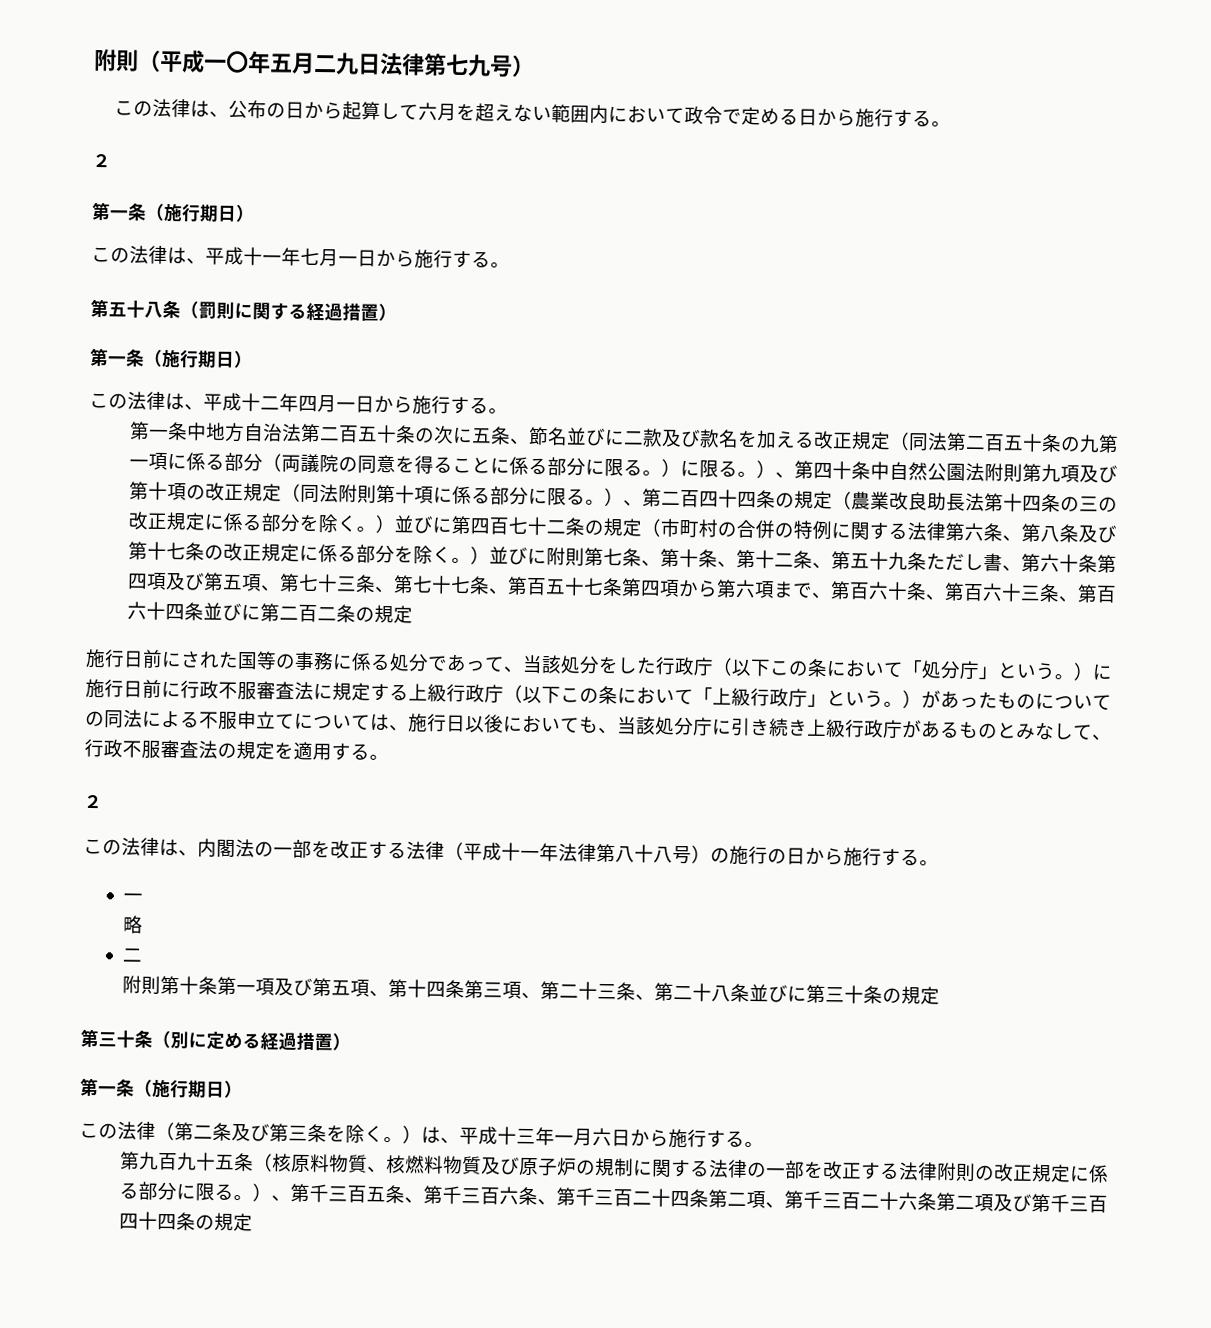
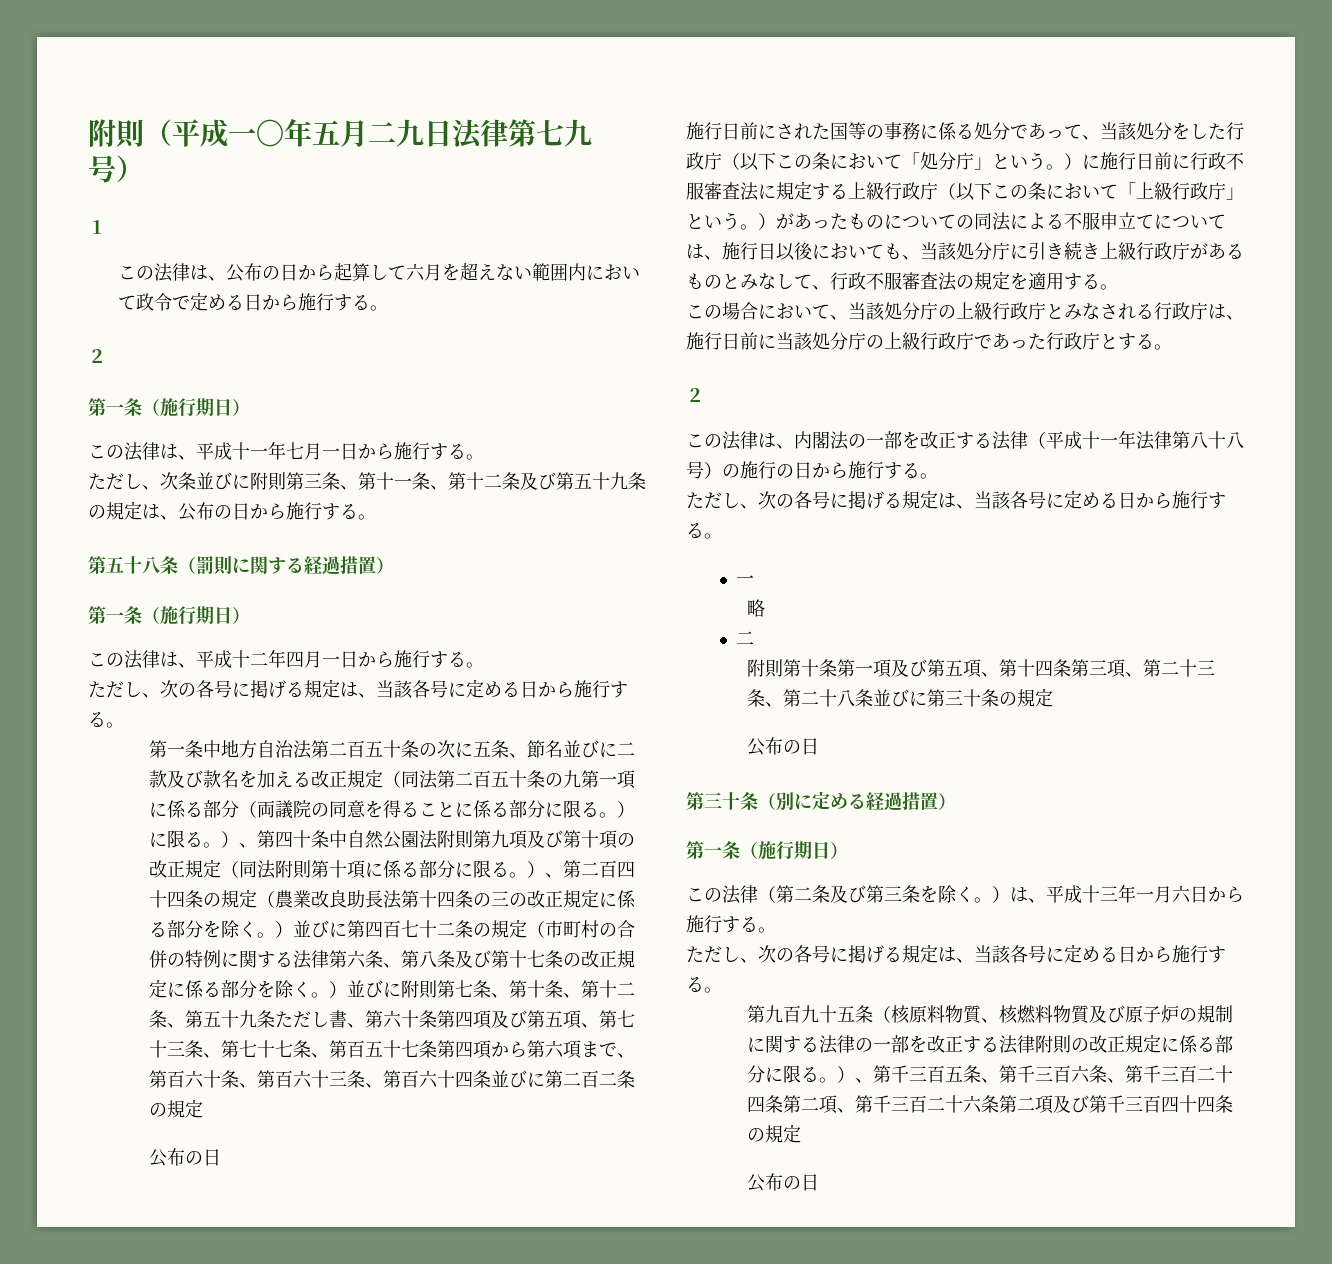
(535, 65) none -> [88,220,106,234] // １
(510, 265) none -> [88,472,646,491] [88,501,376,521] // ただし、次条並びに附則第三条、第十一条、第十二条及び第五十九条の規定は、公布の日から施行する。
(508, 411) none -> [88,679,628,699] [88,712,124,728] // ただし、次の各号に掲げる規定は、当該各号に定める日から施行する。
(414, 614) none -> [148,1148,221,1167] // 公布の日
(389, 757) none -> [686,302,1244,321] [686,332,1172,351] // この場合において、当該処分庁の上級行政庁とみなされる行政庁は、施行日前に当該処分庁の上級行政庁であった行政庁とする。
(939, 863) none -> [686,490,1226,510] [686,523,722,539] // ただし、次の各号に掲げる規定は、当該各号に定める日から施行する。
(941, 995) none -> [746,737,819,756] // 公布の日
(764, 1144) none -> [686,944,1226,964] [686,977,722,993] // ただし、次の各号に掲げる規定は、当該各号に定める日から施行する。
(254, 1222) none -> [746,1173,819,1192] // 公布の日

